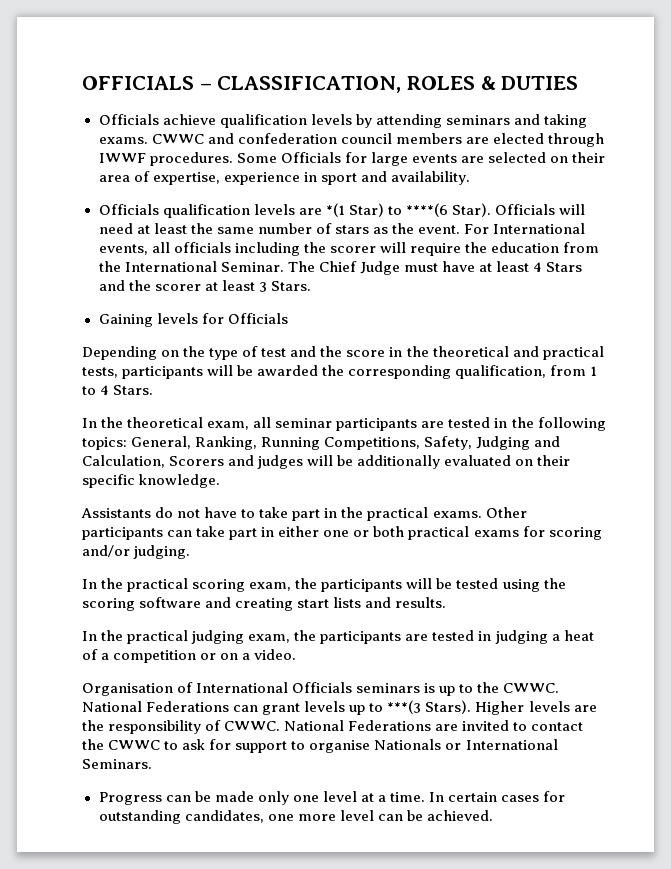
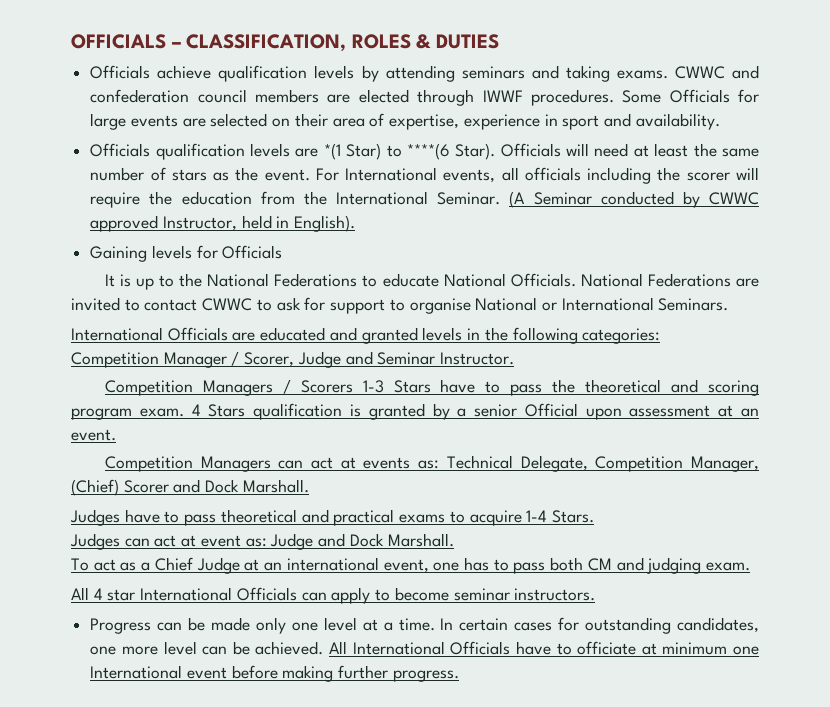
[287,261,583,275] [98,280,311,292] [98,313,288,327] [82,346,604,360] [82,365,598,379] [82,385,154,395] [82,417,606,431] [82,436,561,450] [82,455,571,469] [82,474,221,488] [81,507,527,521] [82,526,602,540] [82,545,191,559] [82,578,566,592] [82,597,447,611] [82,630,594,644] [82,649,297,663] [82,682,421,696] The Chief Judge must have at least 4 Stars and the scorer at least 3 Stars. // Gaining levels for Officials // Depending on the type of test and the score in the theoretical and practical tests, participants will be awarded the corresponding qualification, from 1 to 4 Stars. // In the theoretical exam, all seminar participants are tested in the following topics: General, Ranking, Running Competitions, Safety, Judging and Calculation, Scorers and judges will be additionally evaluated on their specific knowledge. // Assistants do not have to take part in the practical exams. Other participants can take part in either one or both practical exams for scoring and/or judging. // In the practical scoring exam, the participants will be tested using the scoring software and creating start lists and results. // In the practical judging exam, the participants are tested in judging a heat of a competition or on a video. // Organisation of International Officials seminars -> [509,191,759,208] [90,215,356,232] [90,245,283,262] [104,274,115,287] (A Seminar conducted by CWWC approved Instructor, held in English). // Gaining levels for Officials // It
[503,683,560,693] [82,700,597,715] [82,720,281,734] CWWC. National Federations can grant levels up to ***(3 Stars). Higher levels are the responsibility of CWWC. -> [207,273,576,287] National Federations to educate National Officials.
[82,739,104,750] the -> (198, 305) none
[374,739,442,750] Nationals -> [475,297,538,311] National
(152, 764) none -> [71,327,661,344] [71,351,515,368] [104,379,759,396] [71,403,760,420] [71,429,116,441] [104,455,759,472] [71,479,309,496] [70,509,594,526] [70,533,454,550] [71,557,751,574] [71,587,596,604] // International Officials are educated and granted levels in the following categories: // Competition Manager / Scorer, Judge and Seminar Instructor. // Competition Managers / Scorers 1-3 Stars have to pass the theoretical and scoring program exam. 4 Stars qualification is granted by a senior Official upon assessment at an event. // Competition Managers can act at events as: Technical Delegate, Competition Manager, (Chief) Scorer and Dock Marshall. // Judges have to pass theoretical and practical exams to acquire 1-4 Stars. // Judges can act at event as: Judge and Dock Marshall. // To act as a Chief Judge at an international event, one has to pass both CM and judging exam. // All 4 star International Officials can apply to become seminar instructors.
(493, 815) none -> [329,641,759,655] [90,665,459,682] All International Officials have to officiate at minimum one International event before making further progress.

